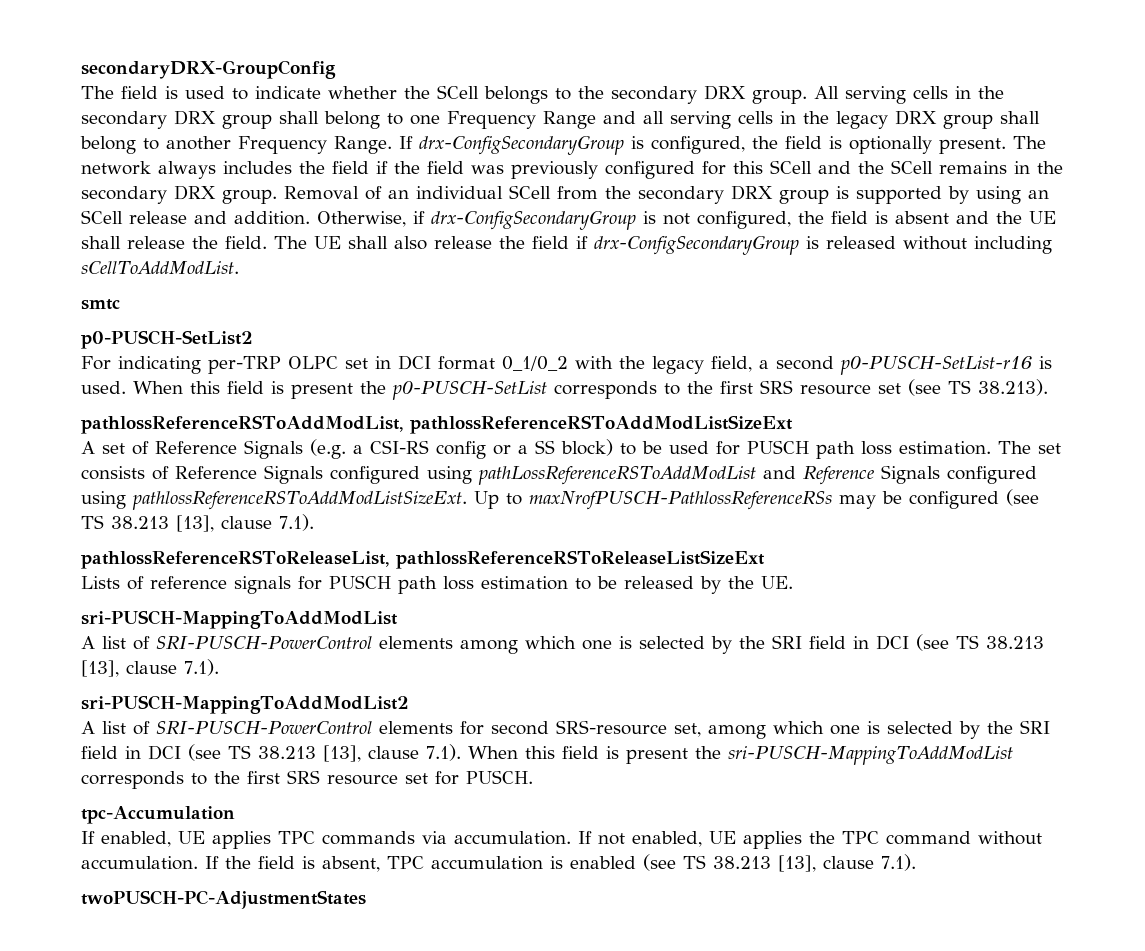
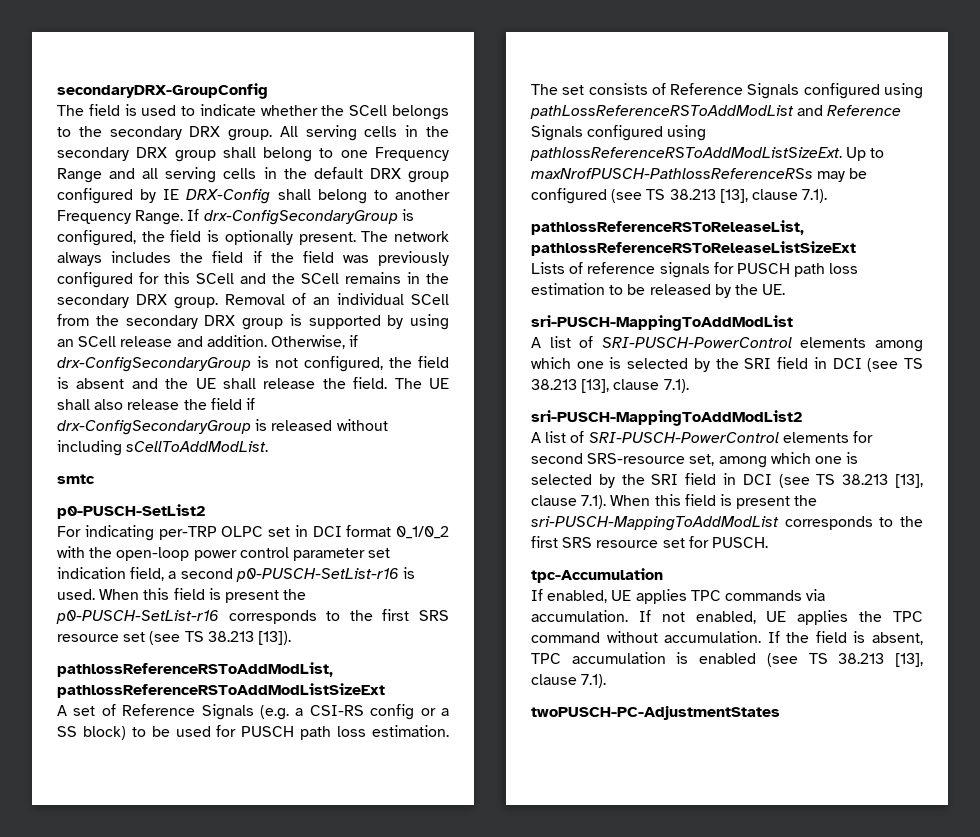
[836,110,993,129] legacy DRX group -> [313,167,449,183] [57,188,271,204] default DRX group configured by IE DRX-Config
[652,356,704,374] legacy -> [116,547,391,561] [57,567,126,579] open-loop power control parameter set indication
[392,381,547,400] p0-PUSCH-SetList -> [56,610,219,624] p0-PUSCH-SetList-r16
[978,379,1048,396] 38.213). -> [207,631,291,645] 38.213 [13]).

